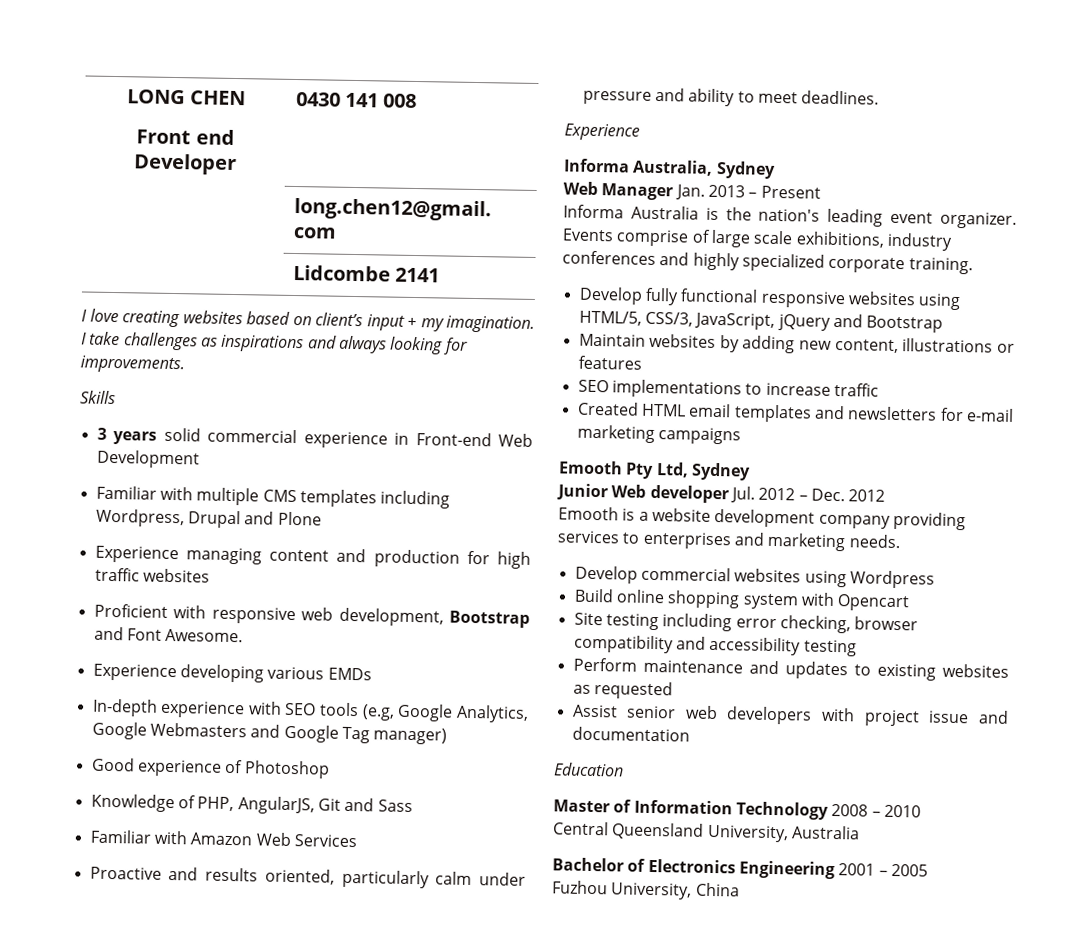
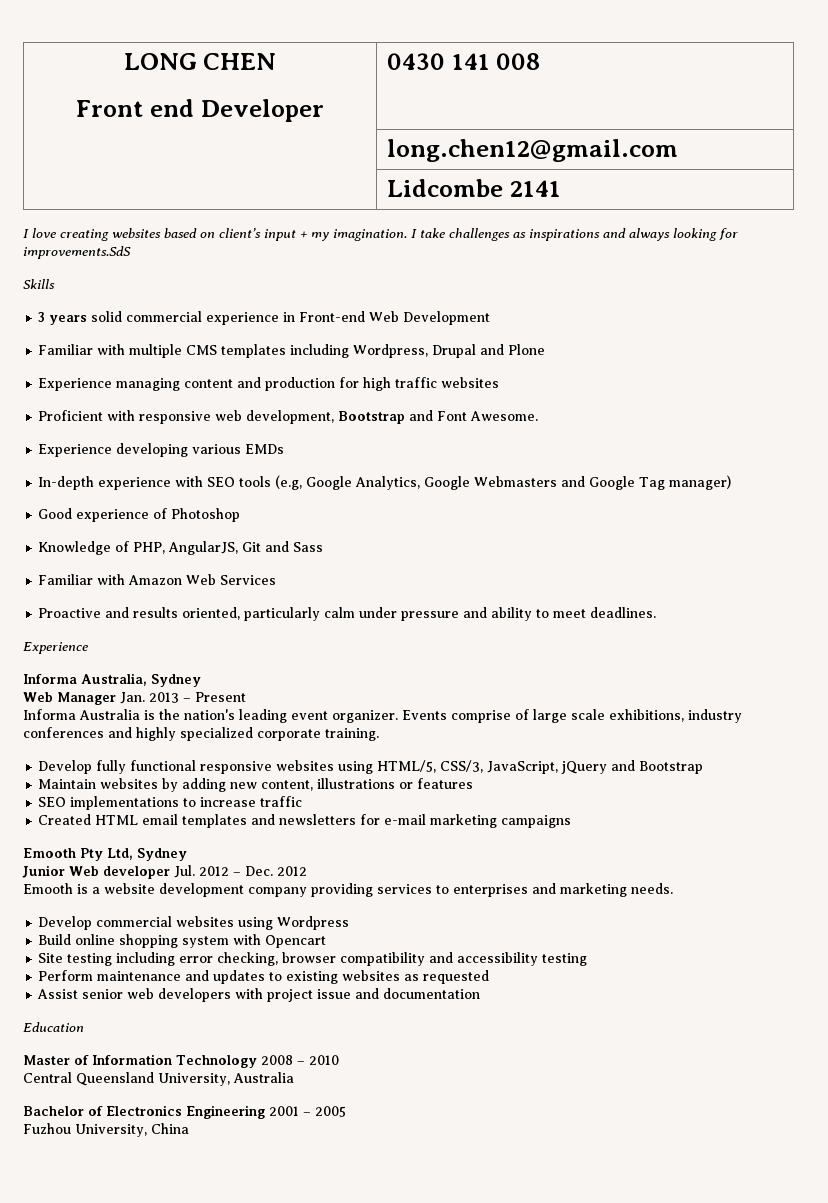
[80,355,185,374] improvements. -> [23,246,131,259] improvements.SdS

